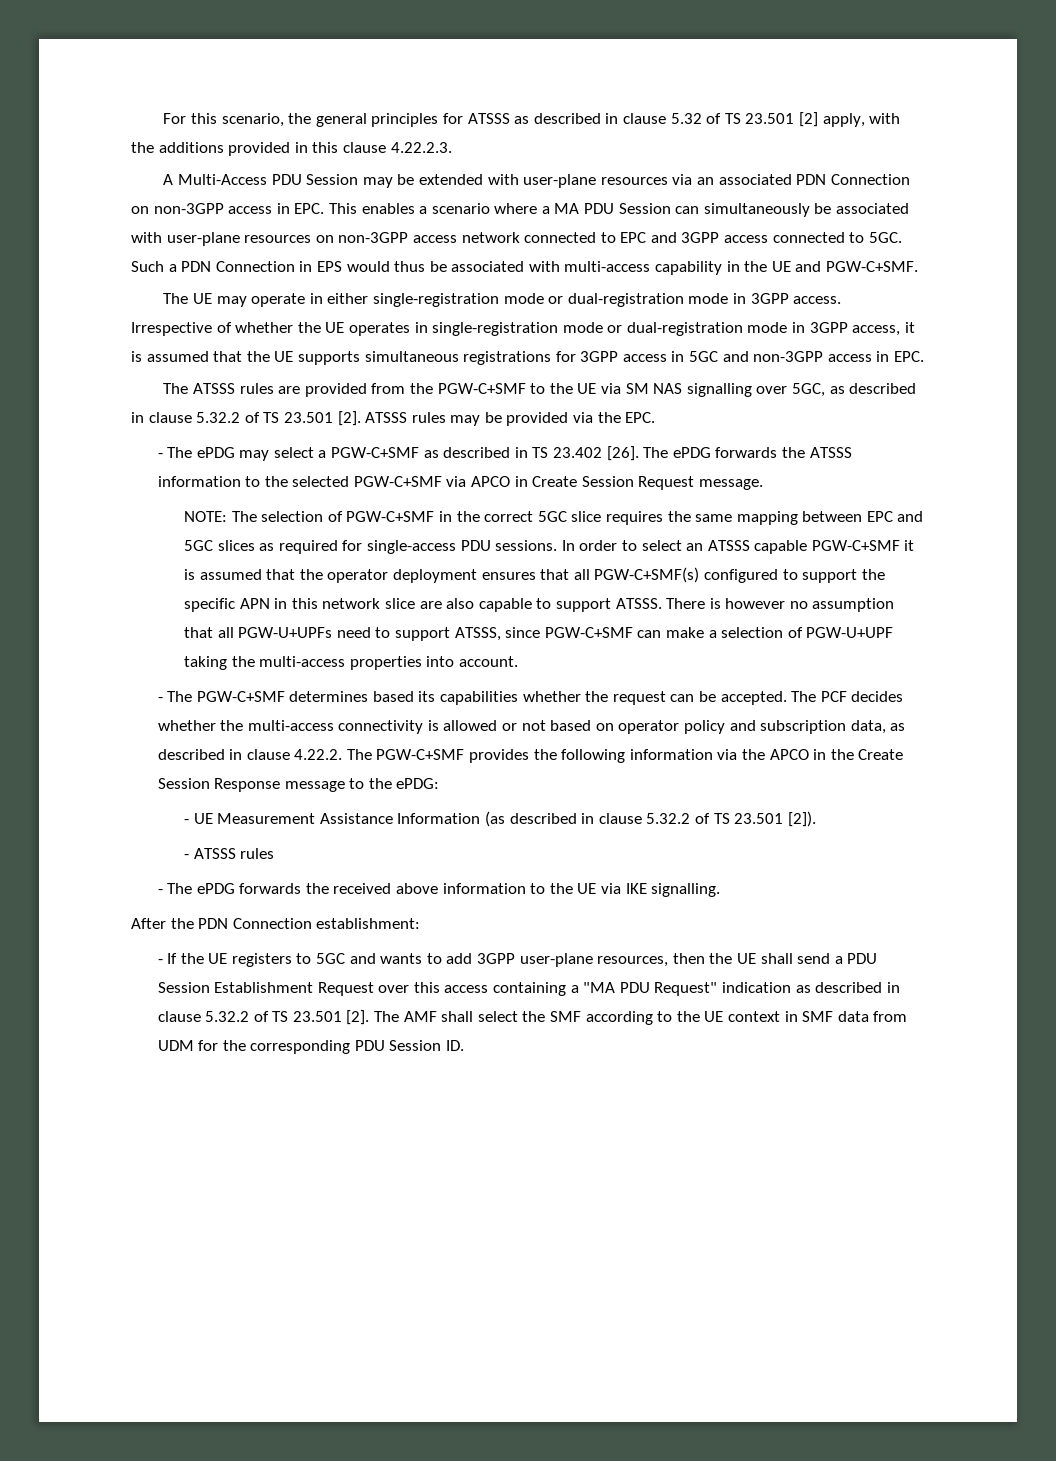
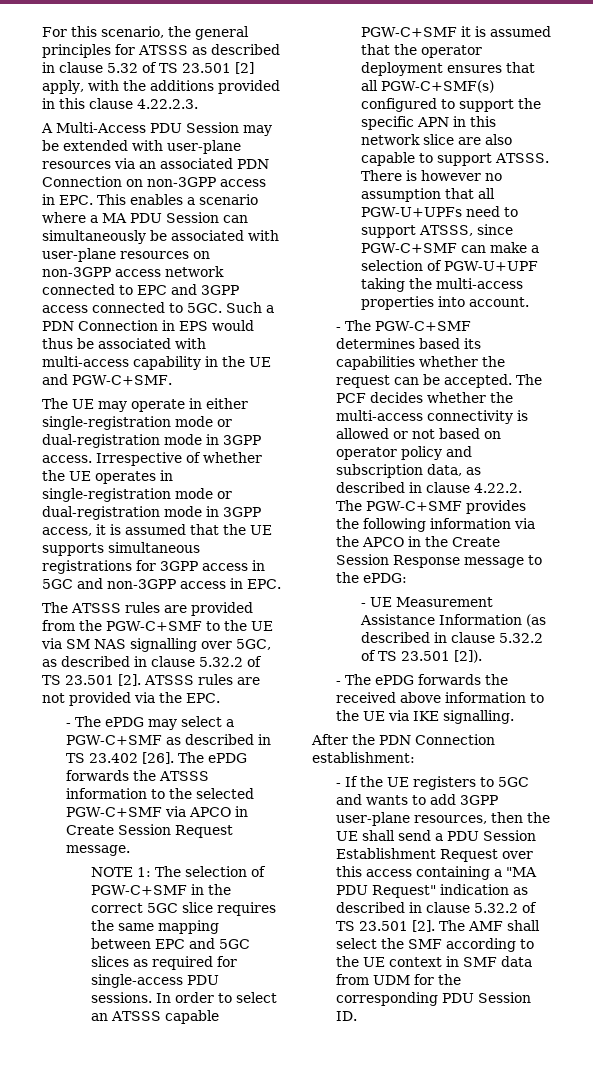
[450,412,502,426] may be -> [237,677,260,685] [42,693,65,703] are not
[184,511,228,522] NOTE: -> [90,867,151,877] NOTE 1:
[184,848,275,859] // - ATSSS rules -> (482, 656) none

